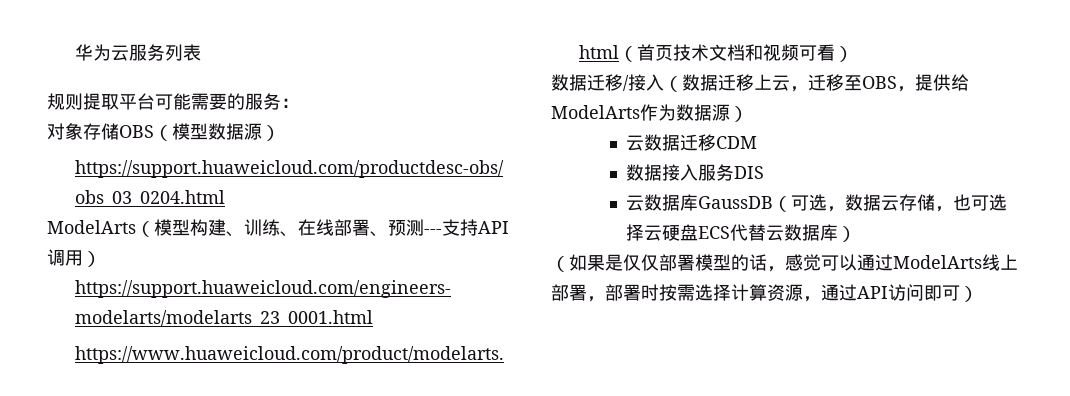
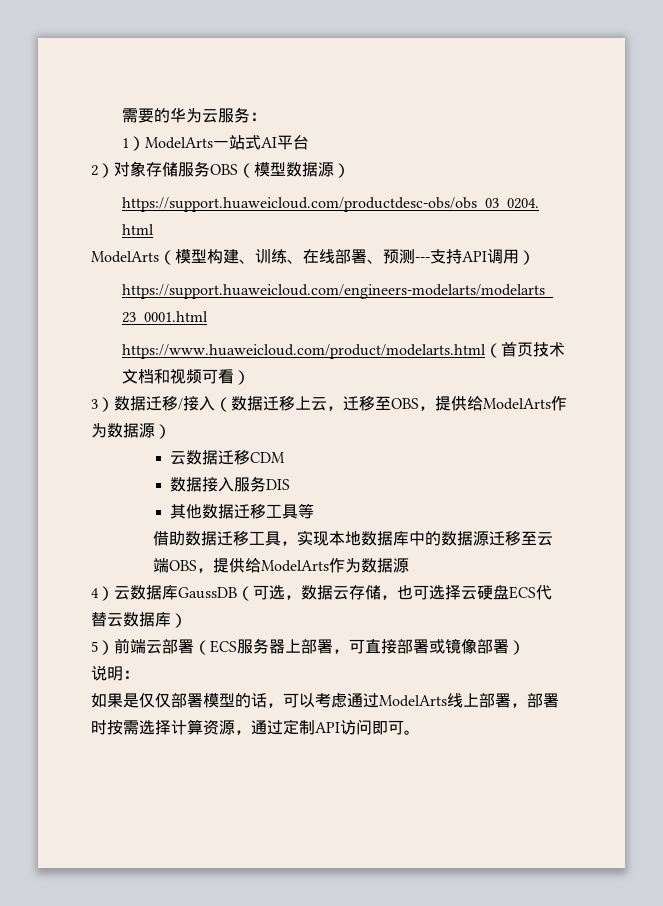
(74, 52) none -> [121,108,170,123] 需要的
[164,44,201,61] [47,93,299,110] 列表 // 规则提取平台可能需要的服务： // -> [249,112,266,121] [121,135,309,151] [91,163,114,178] ： // 1）ModelArts一站式AI平台 // 2）
(119, 131) none -> [178,161,210,177] 服务
(853, 54) none -> [91,397,114,412] 3）
(765, 172) none -> [170,503,315,519] [152,530,553,546] [152,557,409,573] [91,586,114,601] 其他数据迁移工具等 // 借助数据迁移工具，实现本地数据库中的数据源迁移至云端OBS，提供给ModelArts作为数据源 // 4）
[551,256,569,272] （ -> [91,638,525,655] [91,665,139,681] 5）前端云部署（ECS服务器上部署，可直接部署或镜像部署） // 说明： //
[785,254,857,271] 感觉可以 -> [283,692,347,708] 可以考虑
(857, 292) none -> [283,719,315,735] 定制
[960,286,978,302] ） -> [404,730,420,735] 。

